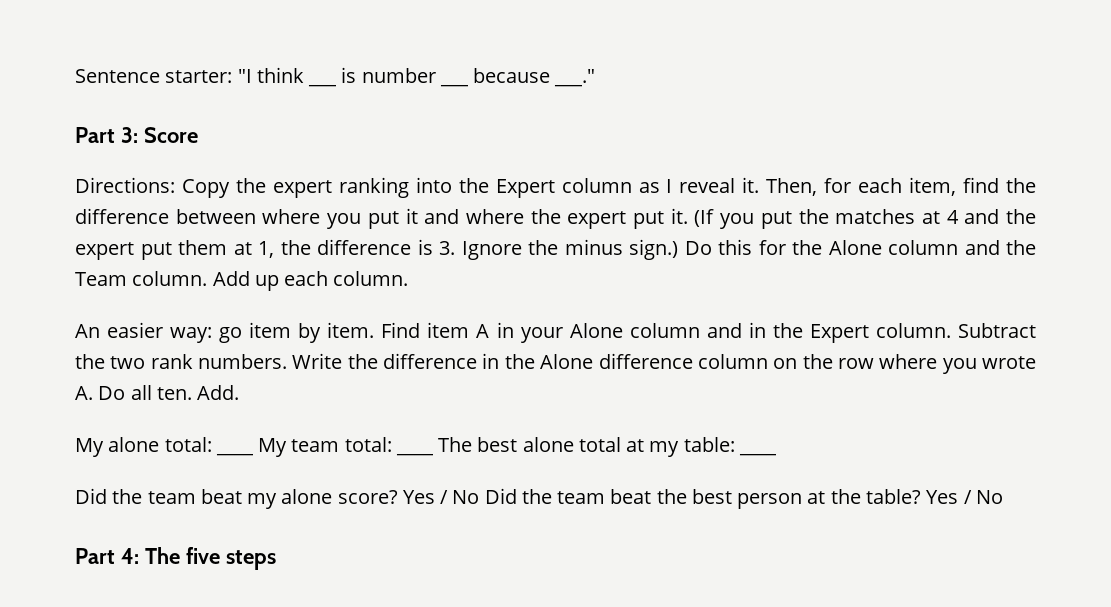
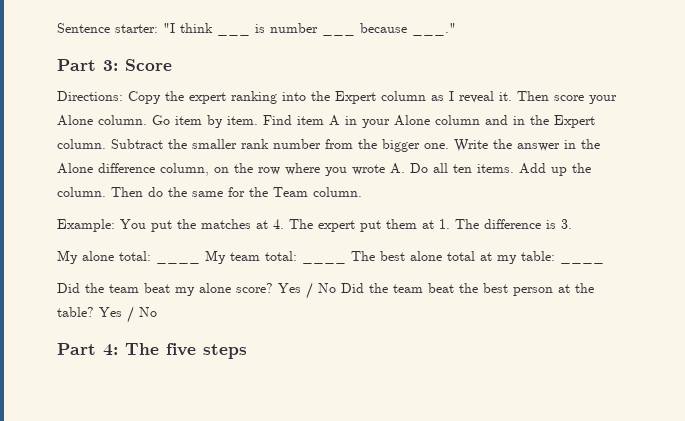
[766,177,1037,196] [75,208,1037,229] [75,239,1036,260] [75,271,409,291] [75,322,243,343] Then, for each item, find the difference between where you put it and where the expert put it. (If you put the matches at 4 and the expert put them at 1, the difference is 3. Ignore the minus sign.) Do this for the Alone column and the Team column. Add up each column. // An easier way: go -> [517,91,617,104] [57,115,170,126] Then score your Alone column. Go
[110,354,288,369] two rank numbers. -> [192,139,449,152] smaller rank number from the bigger one.
[383,353,478,369] difference -> [517,143,560,151] answer
[697,354,768,369] column -> [160,163,209,176] column,
[156,385,240,400] ten. Add. -> [453,163,591,176] [57,187,362,197] [57,219,572,232] ten items. Add up the column. Then do the same for the Team column. // Example: You put the matches at 4. The expert put them at 1. The difference is 3.

